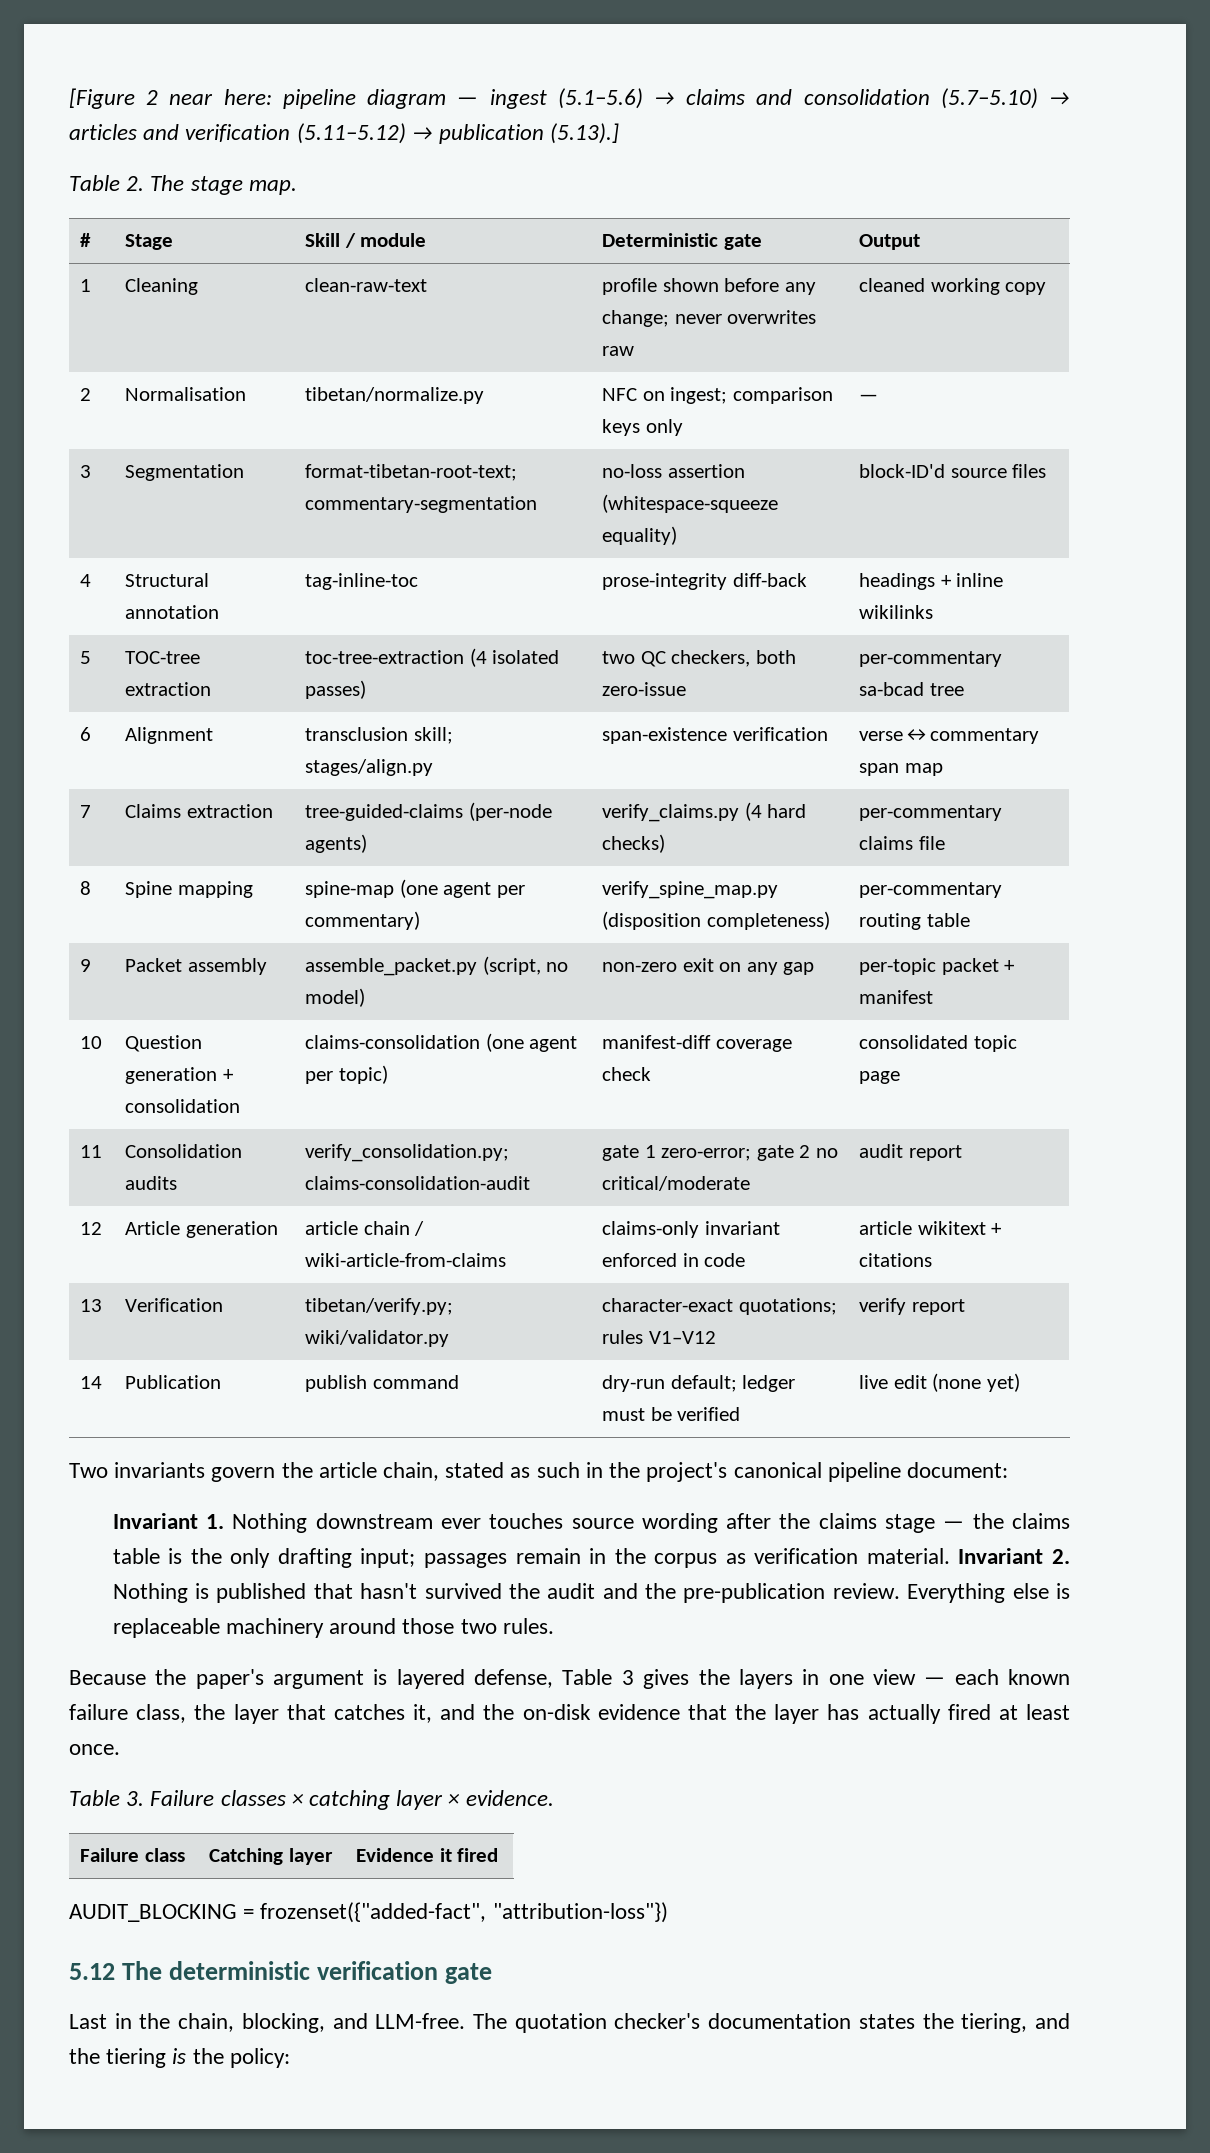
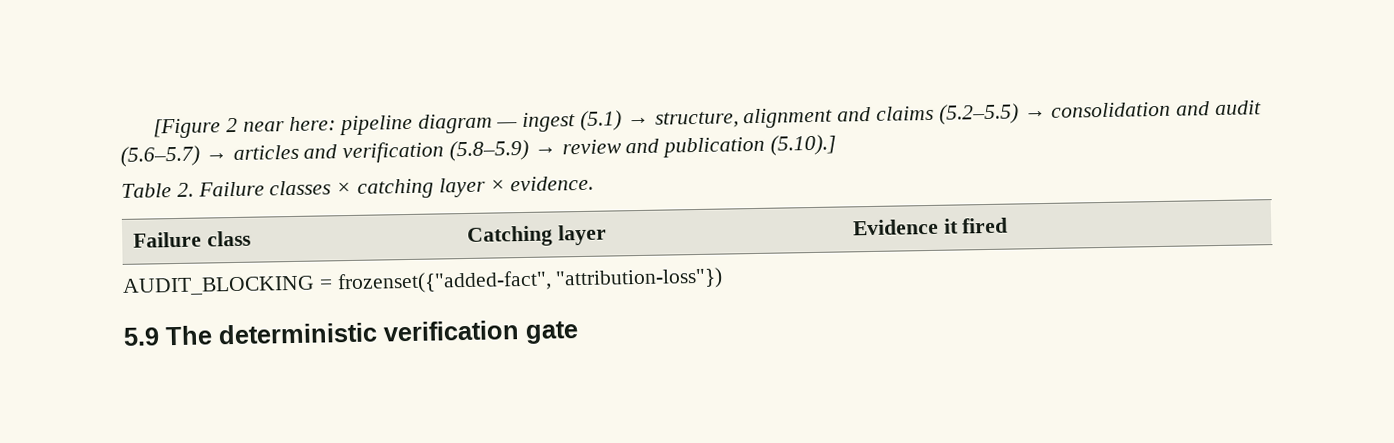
[557,88,1070,109] [69,123,620,144] [69,175,297,195] [80,233,92,247] [125,234,174,250] [305,233,427,248] [602,233,762,250] [859,234,921,250] [80,279,92,292] [125,278,199,295] [305,278,428,292] [602,278,816,295] [602,310,817,327] [602,346,635,356] [859,278,1047,295] [80,388,92,401] [125,387,247,401] [305,387,485,404] [602,387,833,404] [602,419,683,436] [859,394,879,401] [80,465,92,478] [125,464,245,481] [305,464,518,481] [305,496,538,513] [602,464,745,478] [602,494,779,513] [602,526,678,545] [859,464,1047,478] [80,574,92,587] [125,573,210,587] [125,605,220,619] [305,573,419,590] [602,573,807,590] [859,573,1004,590] [859,605,934,619] [80,651,92,664] [125,651,201,664] [125,682,212,696] [305,648,560,667] [305,680,367,699] [602,650,796,667] [602,682,687,696] [859,651,1003,667] [859,682,964,696] [80,727,92,741] [125,727,214,744] [305,727,453,744] [305,759,434,776] [602,727,828,744] [859,728,1040,744] [859,763,943,776] [80,805,92,818] [125,804,273,818] [305,802,552,821] [305,834,368,853] [602,802,807,822] [602,834,666,853] [859,805,1003,821] [859,836,945,850] [80,881,92,895] [125,881,253,898] [305,879,525,898] [305,911,421,930] [602,881,779,899] [602,911,830,930] [859,882,1003,898] [859,913,970,930] [80,959,92,972] [125,958,267,975] [305,956,569,976] [305,988,366,1007] [602,958,815,975] [859,958,1015,975] [859,990,934,1004] [80,1036,103,1049] [125,1035,203,1052] [125,1067,233,1084] [125,1099,241,1113] [305,1033,578,1052] [305,1065,388,1084] [602,1035,792,1052] [602,1067,652,1081] [859,1035,1017,1052] [859,1071,901,1084] [80,1145,103,1158] [125,1144,243,1158] [125,1176,178,1190] [305,1144,510,1162] [305,1176,531,1190] [602,1145,838,1161] [602,1176,751,1191] [859,1144,962,1161] [80,1222,103,1235] [125,1221,278,1238] [305,1221,425,1236] [305,1253,507,1267] [602,1221,780,1238] [602,1253,746,1267] [859,1221,1002,1235] [859,1253,933,1267] [80,1299,103,1312] [125,1298,224,1312] [305,1298,454,1315] [305,1330,450,1347] [602,1298,837,1315] [602,1330,716,1344] [859,1298,965,1315] [80,1376,103,1389] [125,1375,222,1389] [305,1375,459,1392] [602,1375,796,1392] [602,1407,741,1421] [859,1373,1020,1392] [69,1462,1008,1482] [112,1513,1071,1533] [112,1548,1070,1568] [112,1583,1070,1603] [112,1618,554,1638] [69,1669,1071,1689] [69,1704,1070,1724] [69,1744,120,1755] [69,1790,145,1806] (5.1–5.6) → claims and consolidation (5.7–5.10) → articles and verification (5.11–5.12) → publication (5.13).] // Table 2. The stage map. // # | Stage | Skill / module | Deterministic gate | Output // 1 | Cleaning | clean-raw-text | profile shown before any change; never overwrites raw | cleaned working copy // 2 | Normalisation | tibetan/normalize.py | NFC on ingest; comparison keys only | — // 3 | Segmentation | format-tibetan-root-text; commentary-segmentation | no-loss assertion (whitespace-squeeze equality) | block-ID'd source files // 4 | Structural annotation | tag-inline-toc | prose-integrity diff-back | headings + inline wikilinks // 5 | TOC-tree extraction | toc-tree-extraction (4 isolated passes) | two QC checkers, both zero-issue | per-commentary sa-bcad tree // 6 | Alignment | transclusion skill; stages/align.py | span-existence verification | verse↔commentary span map // 7 | Claims extraction | tree-guided-claims (per-node agents) | verify_claims.py (4 hard checks) | per-commentary claims file // 8 | Spine mapping | spine-map (one agent per commentary) | verify_spine_map.py (disposition completeness) | per-commentary routing table // 9 | Packet assembly | assemble_packet.py (script, no model) | non-zero exit on any gap | per-topic packet + manifest // 10 | Question generation + consolidation | claims-consolidation (one agent per topic) | manifest-diff coverage check | consolidated topic page // 11 | Consolidation audits | verify_consolidation.py; claims-consolidation-audit | gate 1 zero-error; gate 2 no critical/moderate | audit report // 12 | Article generation | article chain / wiki-article-from-claims | claims-only invariant enforced in code | article wikitext + citations // 13 | Verification | tibetan/verify.py; wiki/validator.py | character-exact quotations; rules V1–V12 | verify report // 14 | Publication | publish command | dry-run default; ledger must be verified | live edit (none yet) // Two invariants govern the article chain, stated as such in the project's canonical pipeline document: // Invariant 1. Nothing downstream ever touches source wording after the claims stage — the claims table is the only drafting input; passages remain in the corpus as verification material. Invariant 2. Nothing is published that hasn't survived the audit and the pre-publication review. Everything else is replaceable machinery around those two rules. // Because the paper's argument is layered defense, Table 3 gives the layers in one view — each known failure class, the layer that catches it, and the on-disk evidence that the layer has actually fired at least once. // Table 3. -> [579,100,1262,132] [120,134,837,167] [121,182,194,198] (5.1) → structure, alignment and claims (5.2–5.5) → consolidation and audit (5.6–5.7) → articles and verification (5.8–5.9) → review and publication (5.10).] // Table 2.
[69,1963,115,1980] 5.12 -> [123,327,160,346] 5.9
[69,2013,1070,2033] [69,2048,290,2068] // Last in the chain, blocking, and LLM-free. The quotation checker's documentation states the tiering, and the tiering is the policy: -> (579, 332) none

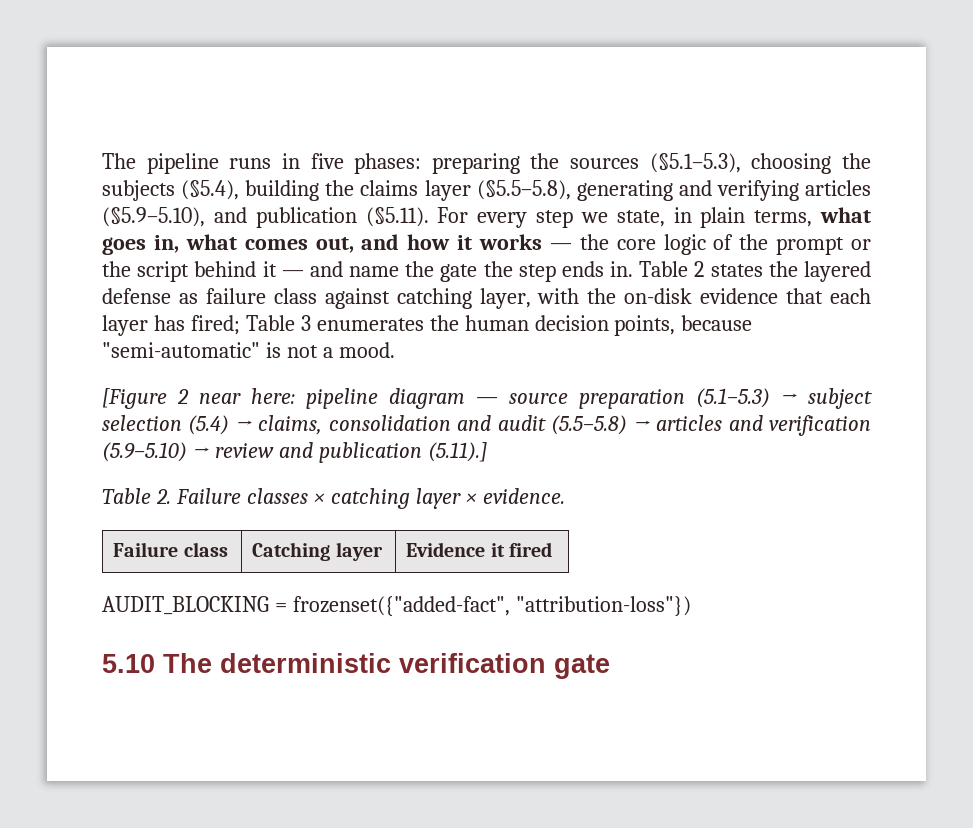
(153, 128) none -> [102,153,871,174] [102,180,872,201] [102,207,872,228] [102,234,871,255] [102,261,871,282] [102,288,871,309] [102,315,753,336] [102,342,395,358] The pipeline runs in five phases: preparing the sources (§5.1–5.3), choosing the subjects (§5.4), building the claims layer (§5.5–5.8), generating and verifying articles (§5.9–5.10), and publication (§5.11). For every step we state, in plain terms, what goes in, what comes out, and how it works — the core logic of the prompt or the script behind it — and name the gate the step ends in. Table 2 states the layered defense as failure class against catching layer, with the on-disk evidence that each layer has fired; Table 3 enumerates the human decision points, because "semi-automatic" is not a mood. //
[522,103,1047,133] ingest (5.1) → structure, alignment and claims (5.2–5.5) → -> [509,388,872,409] [102,415,323,435] source preparation (5.1–5.3) → subject selection (5.4) → claims,
[120,145,200,167] (5.6–5.7) -> [551,415,628,435] (5.5–5.8)
[449,139,530,162] (5.8–5.9) -> [102,442,187,462] (5.9–5.10)
[770,134,837,156] (5.10).] -> [427,442,487,462] (5.11).]
[123,327,160,346] 5.9 -> [102,654,155,673] 5.10

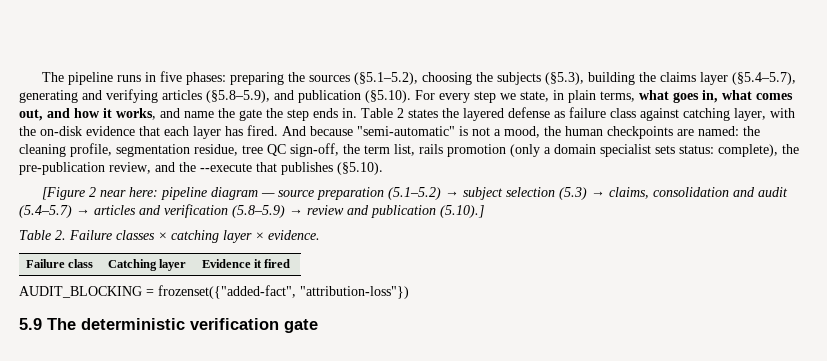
[649,153,741,173] (§5.1–5.3), -> [353,72,418,85] (§5.1–5.2),
[181,180,240,200] (§5.4), -> [544,72,584,85] (§5.3),
[476,180,571,200] (§5.5–5.8), -> [731,72,796,85] (§5.4–5.7),
[102,207,429,228] (§5.9–5.10), and publication (§5.11). -> [206,90,411,103] (§5.8–5.9), and publication (§5.10).
[479,234,871,255] [102,261,304,282] works — the core logic of the prompt or the script behind it — -> [116,108,156,120] works,
[190,315,676,336] fired; Table 3 enumerates the human decision points, -> [247,125,306,136] fired. And
[338,342,395,358] mood. -> [504,126,760,139] [19,143,799,157] [19,162,383,175] mood, the human checkpoints are named: the cleaning profile, segmentation residue, tree QC sign-off, the term list, rails promotion (only a domain specialist sets status: complete), the pre-publication review, and the --execute that publishes (§5.10).
[696,388,770,408] (5.1–5.3) -> [387,187,441,200] (5.1–5.2)
[188,415,230,435] (5.4) -> [558,187,587,200] (5.3)
[551,415,628,435] (5.5–5.8) -> [19,205,72,218] (5.4–5.7)
[102,442,187,462] (5.9–5.10) -> [232,205,285,218] (5.8–5.9)
[427,442,487,462] (5.11).] -> [440,205,484,218] (5.10).]
[102,654,155,673] 5.10 -> [19,318,42,330] 5.9

